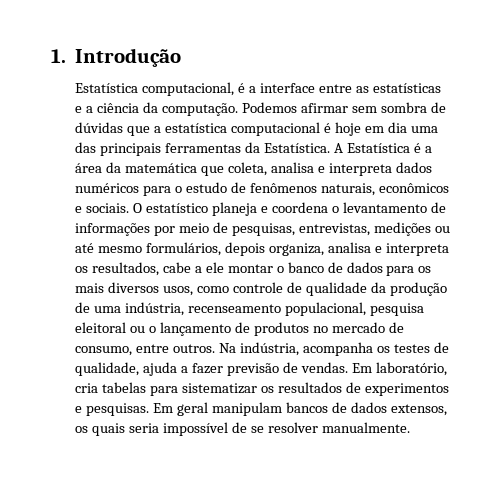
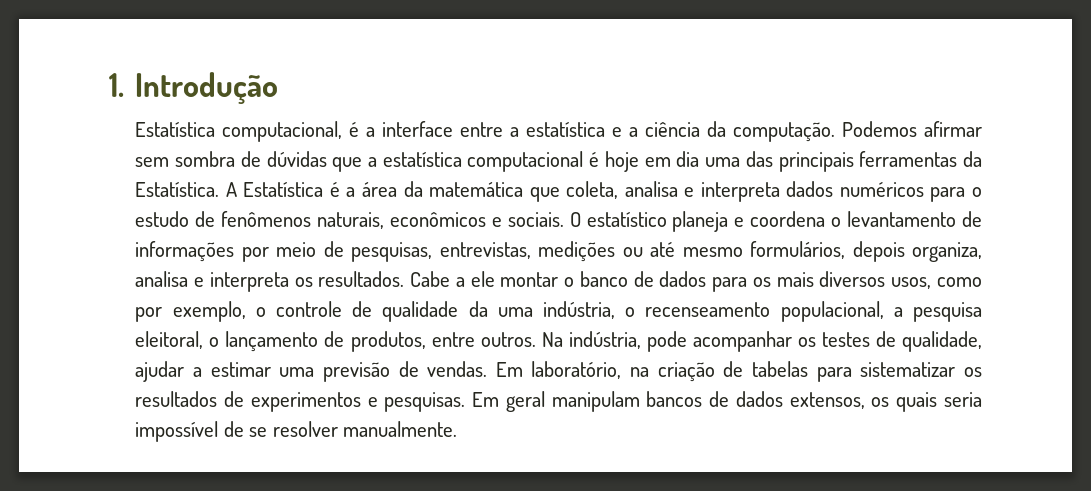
[355,83,441,93] as estatísticas -> [510,122,606,137] a estatística
[92,262,192,276] resultados, cabe -> [318,271,451,287] resultados. Cabe
(230, 289) none -> [135,301,266,322] por exemplo, o
[389,282,447,296] [75,302,91,313] produção de -> (488, 309) none
(185, 309) none -> [625,307,636,317] o
[369,303,424,316] [75,322,404,336] [75,346,133,356] pesquisa eleitoral ou o lançamento de produtos no mercado de consumo, -> [893,302,983,322] [135,331,426,352] a pesquisa eleitoral, o lançamento de produtos,
[302,342,373,356] acompanha -> [646,331,792,352] pode acompanhar
[143,362,224,376] ajuda a fazer -> [135,361,315,382] ajudar a estimar uma
[75,383,99,393] cria -> [630,361,744,382] na criação de

